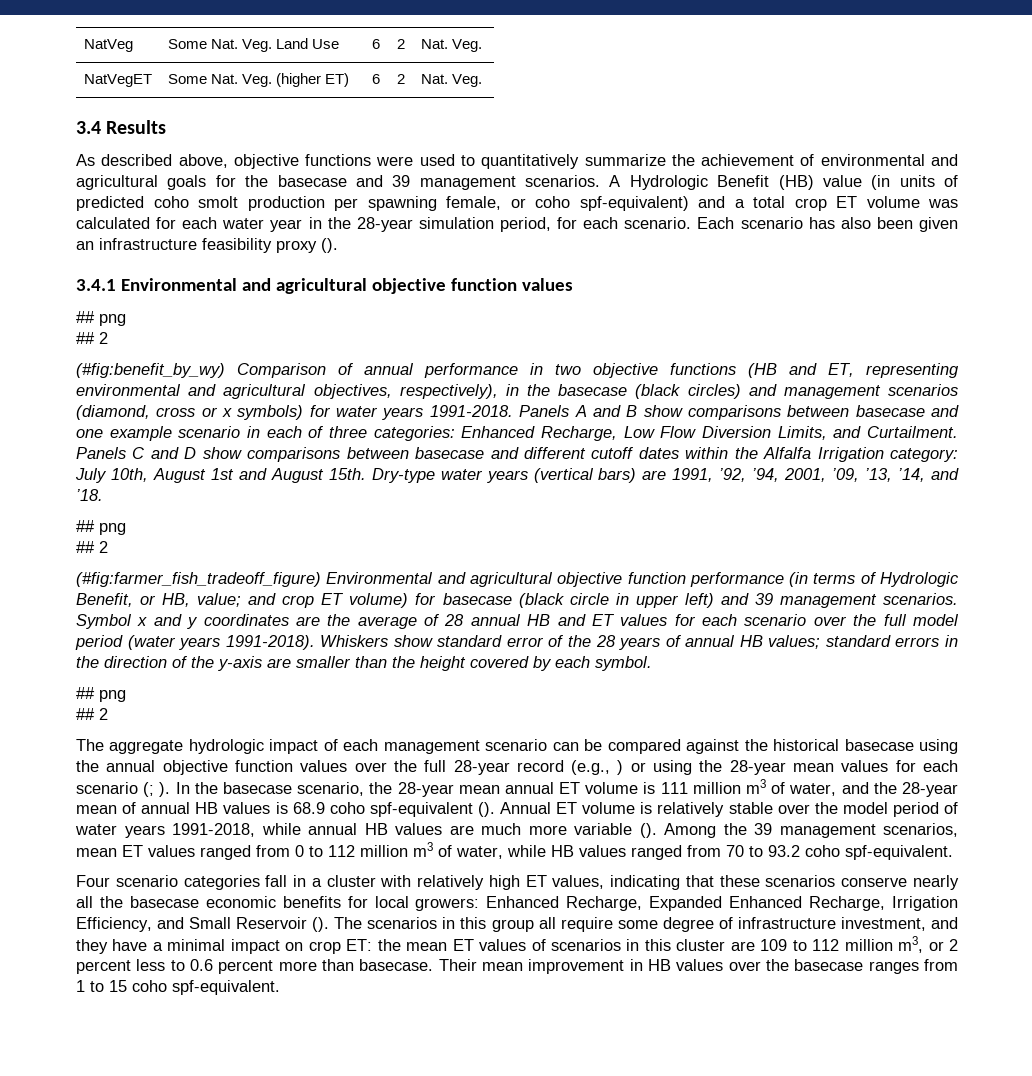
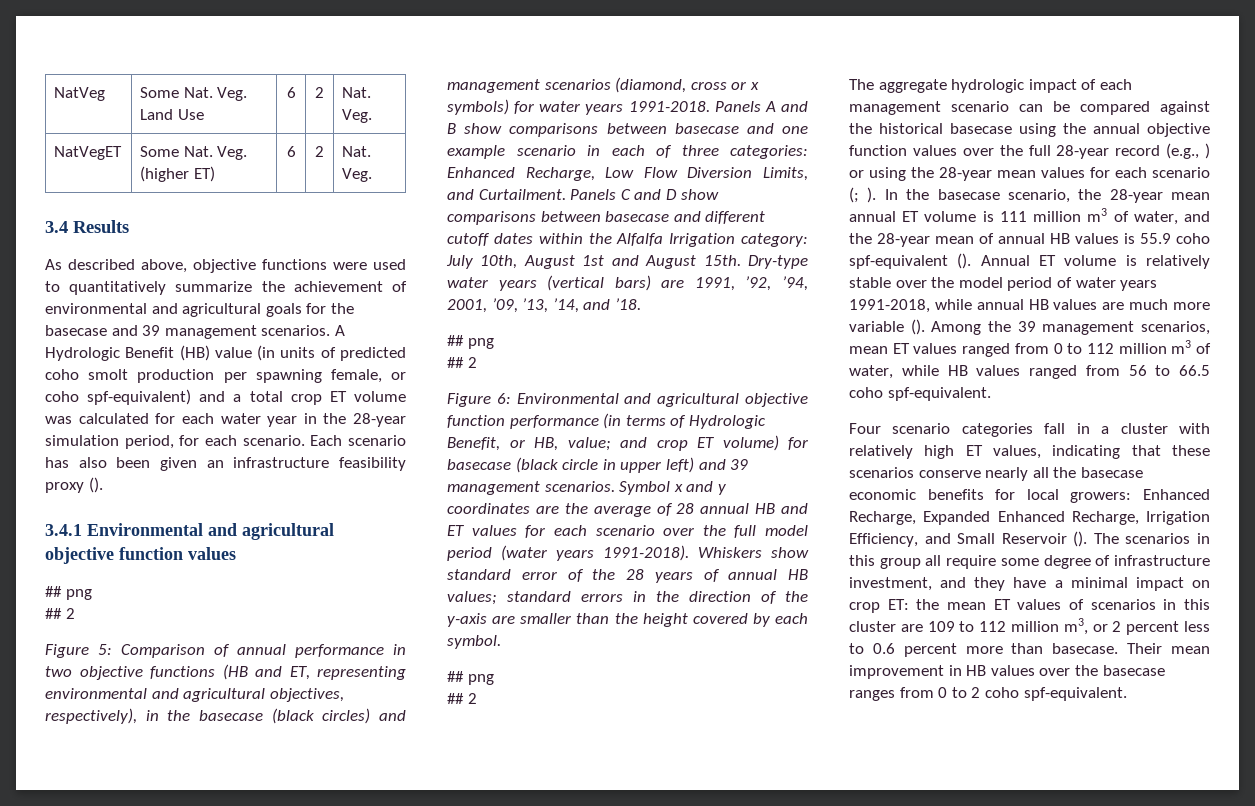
[76,363,225,378] (#fig:benefit_by_wy) -> [45,644,112,658] Figure 5:
[76,572,321,587] (#fig:farmer_fish_tradeoff_figure) -> [447,393,511,407] Figure 6:
[292,802,325,814] 68.9 -> [1140,233,1171,244] 55.9
[726,845,800,857] 70 to 93.2 -> [1128,365,1210,376] 56 to 66.5
[76,980,127,992] 1 to 15 -> [938,687,981,698] 0 to 2

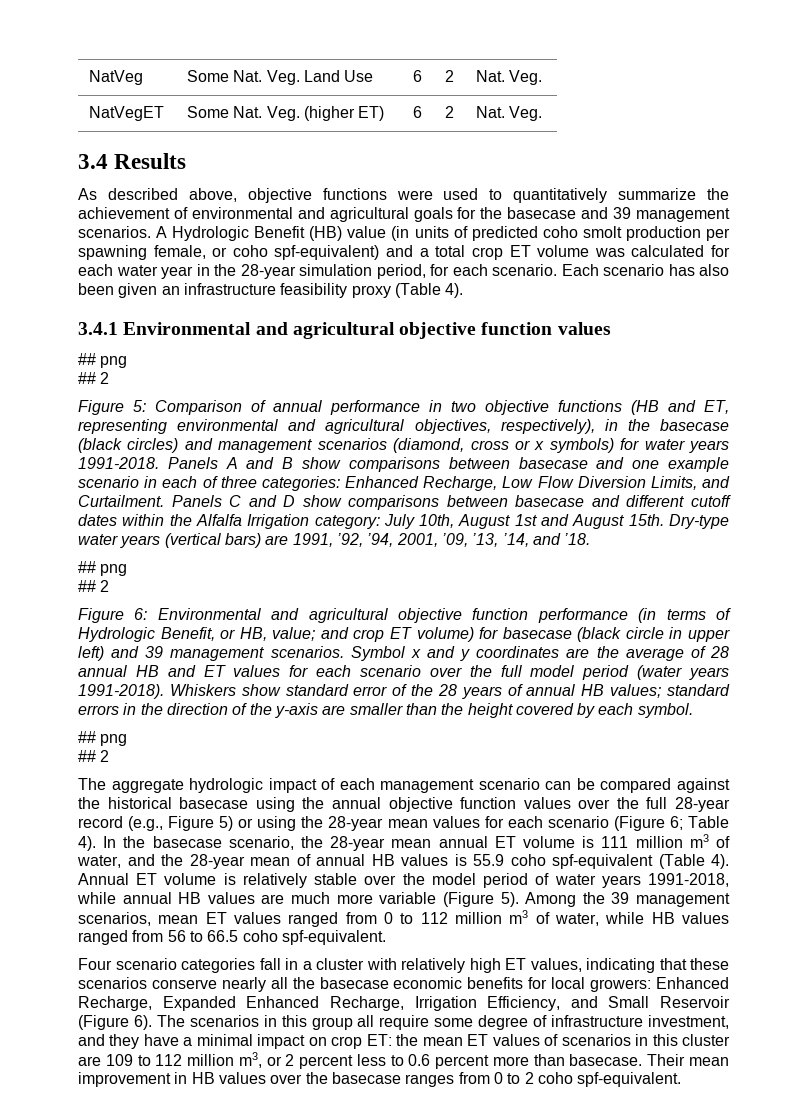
[88,477,103,493] (). -> [394,283,464,298] (Table 4).
[1205,143,1210,159] ) -> [168,816,234,831] Figure 5)
[849,187,877,203] (; ). -> [613,816,730,831] [78,836,96,851] (Figure 6; Table 4).
[957,253,972,269] (). -> [658,854,729,869] (Table 4).
[910,319,925,335] (). -> [442,892,519,907] (Figure 5).
[1073,531,1088,547] (). -> [78,1015,152,1030] (Figure 6).

